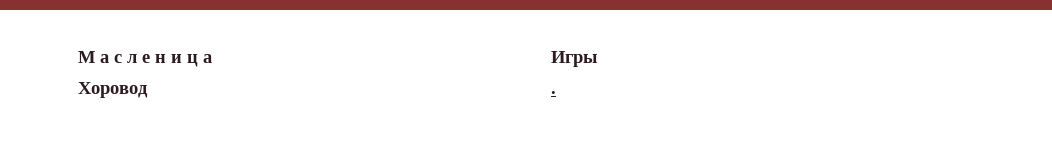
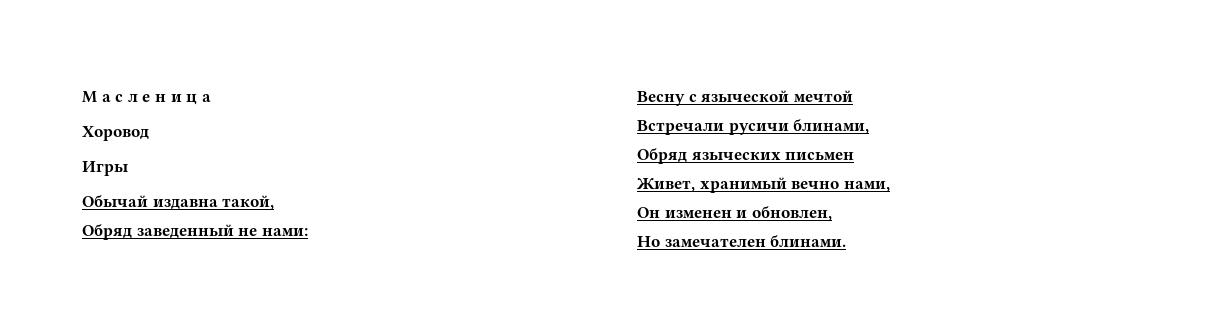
[551,91,556,94] . -> [82,195,275,210] [82,224,308,240] [637,90,853,106] [637,119,870,135] [637,148,855,164] [636,177,890,193] [637,206,832,221] [637,235,847,247] Обычай издавна такой, // Обряд заведенный не нами: // Весну с языческой мечтой // Встречали русичи блинами, // Обряд языческих письмен // Живет, хранимый вечно нами, // Он изменен и обновлен, // Но замечателен блинами.

